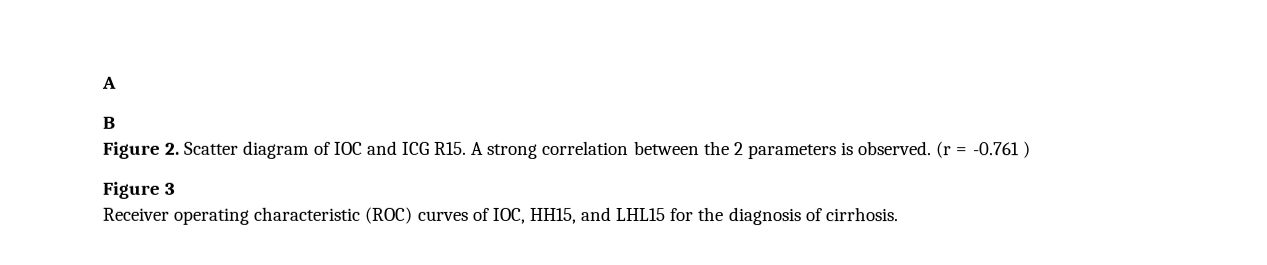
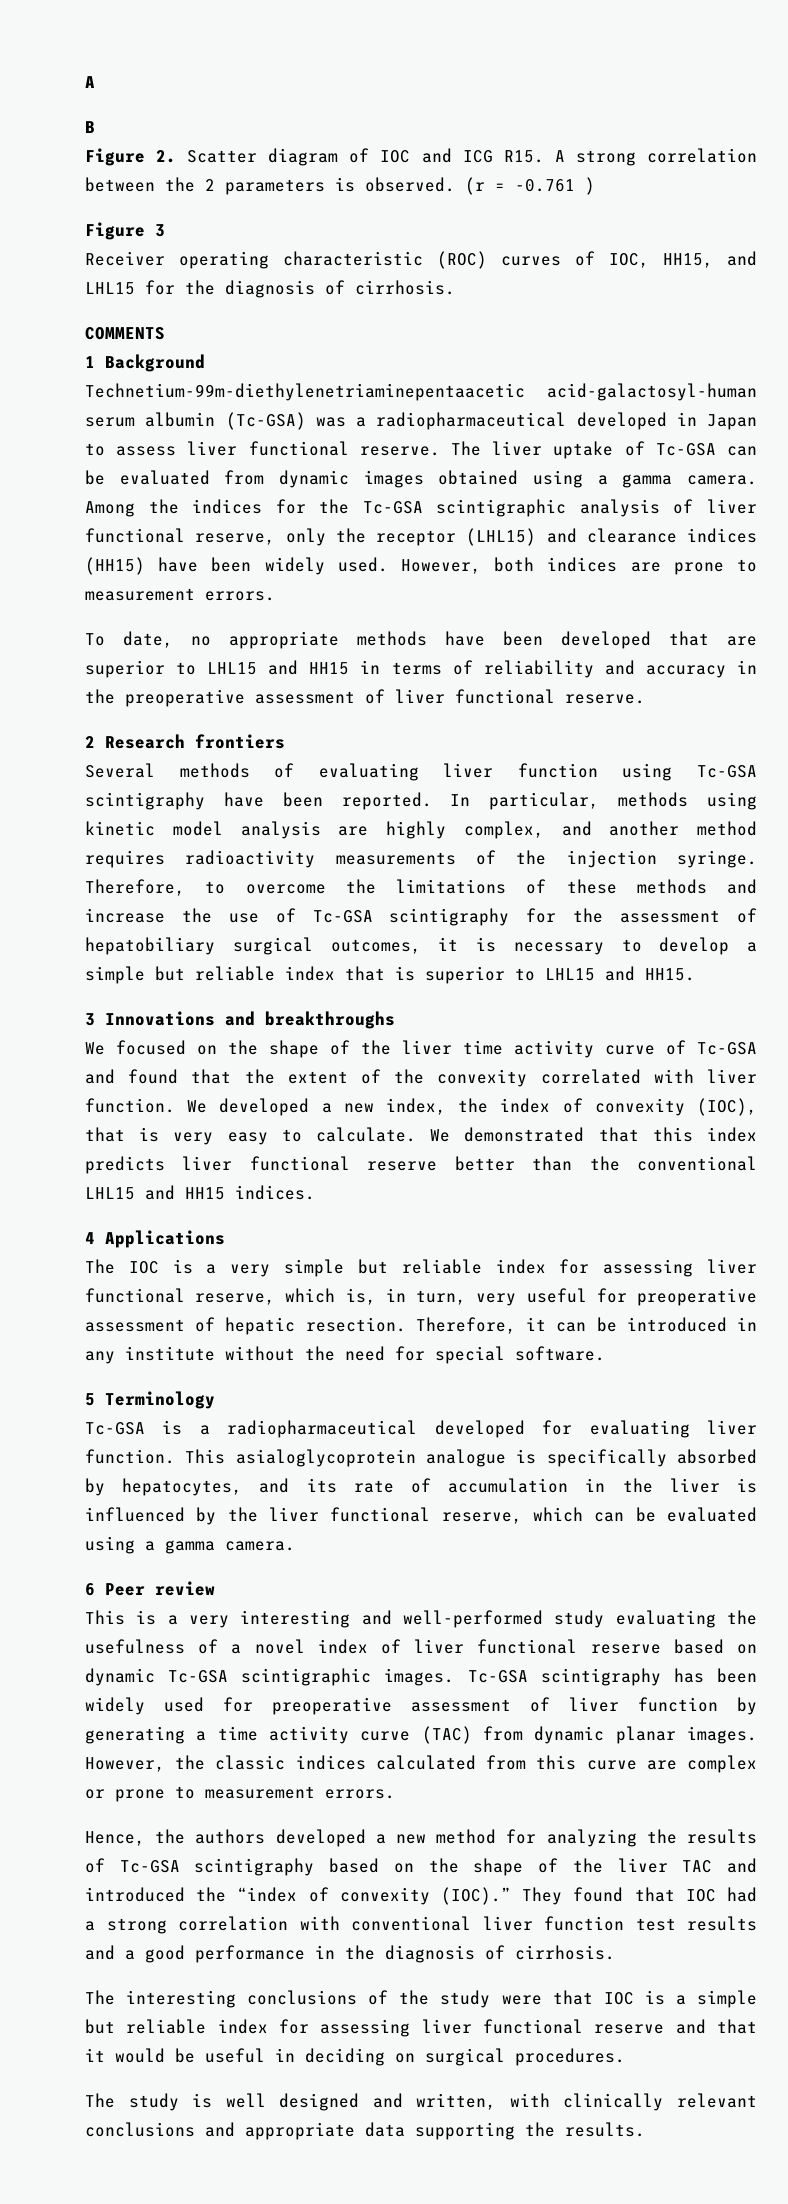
(898, 214) none -> [85,327,165,340] [85,354,205,372] [85,383,757,401] [85,412,757,430] [85,441,758,459] [85,470,757,488] [85,499,757,517] [85,528,757,546] [85,557,757,575] [85,588,275,601] [85,631,757,649] [85,660,757,678] [85,689,645,707] [85,734,285,749] [85,763,757,781] [85,792,757,810] [85,821,757,839] [85,850,757,868] [85,879,757,896] [85,908,758,926] [85,937,757,955] [85,966,695,984] [85,1011,395,1029] [85,1040,757,1058] [85,1069,757,1087] [85,1098,757,1116] [85,1127,758,1145] [85,1156,758,1174] [85,1185,315,1200] [85,1230,225,1248] [85,1259,757,1277] [85,1288,757,1306] [85,1317,757,1335] [85,1346,605,1364] [85,1391,215,1409] [85,1420,758,1438] [85,1449,757,1467] [85,1478,757,1496] [85,1507,757,1525] [85,1536,295,1554] [85,1581,215,1596] [85,1610,757,1628] [85,1639,757,1654] [85,1668,757,1686] [85,1697,757,1715] [85,1726,757,1744] [85,1755,757,1773] [85,1786,395,1802] [85,1829,757,1847] [85,1858,758,1876] [85,1887,757,1905] [85,1916,757,1934] [85,1945,615,1963] [85,1990,757,2008] [85,2019,757,2037] [85,2048,625,2066] [85,2093,757,2111] [85,2122,645,2140] // COMMENTS // 1 Background // Technetium-99m-diethylenetriaminepentaacetic acid-galactosyl-human serum albumin (Tc-GSA) was a radiopharmaceutical developed in Japan to assess liver functional reserve. The liver uptake of Tc-GSA can be evaluated from dynamic images obtained using a gamma camera. Among the indices for the Tc-GSA scintigraphic analysis of liver functional reserve, only the receptor (LHL15) and clearance indices (HH15) have been widely used. However, both indices are prone to measurement errors. // To date, no appropriate methods have been developed that are superior to LHL15 and HH15 in terms of reliability and accuracy in the preoperative assessment of liver functional reserve. // 2 Research frontiers // Several methods of evaluating liver function using Tc-GSA scintigraphy have been reported. In particular, methods using kinetic model analysis are highly complex, and another method requires radioactivity measurements of the injection syringe. Therefore, to overcome the limitations of these methods and increase the use of Tc-GSA scintigraphy for the assessment of hepatobiliary surgical outcomes, it is necessary to develop a simple but reliable index that is superior to LHL15 and HH15. // 3 Innovations and breakthroughs // We focused on the shape of the liver time activity curve of Tc-GSA and found that the extent of the convexity correlated with liver function. We developed a new index, the index of convexity (IOC), that is very easy to calculate. We demonstrated that this index predicts liver functional reserve better than the conventional LHL15 and HH15 indices. // 4 Applications // The IOC is a very simple but reliable index for assessing liver functional reserve, which is, in turn, very useful for preoperative assessment of hepatic resection. Therefore, it can be introduced in any institute without the need for special software. // 5 Terminology // Tc-GSA is a radiopharmaceutical developed for evaluating liver function. This asialoglycoprotein analogue is specifically absorbed by hepatocytes, and its rate of accumulation in the liver is influenced by the liver functional reserve, which can be evaluated using a gamma camera. // 6 Peer review // This is a very interesting and well-performed study evaluating the usefulness of a novel index of liver functional reserve based on dynamic Tc-GSA scintigraphic images. Tc-GSA scintigraphy has been widely used for preoperative assessment of liver function by generating a time activity curve (TAC) from dynamic planar images. However, the classic indices calculated from this curve are complex or prone to measurement errors. // Hence, the authors developed a new method for analyzing the results of Tc-GSA scintigraphy based on the shape of the liver TAC and introduced the “index of convexity (IOC).” They found that IOC had a strong correlation with conventional liver function test results and a good performance in the diagnosis of cirrhosis. // The interesting conclusions of the study were that IOC is a simple but reliable index for assessing liver functional reserve and that it would be useful in deciding on surgical procedures. // The study is well designed and written, with clinically relevant conclusions and appropriate data supporting the results.

